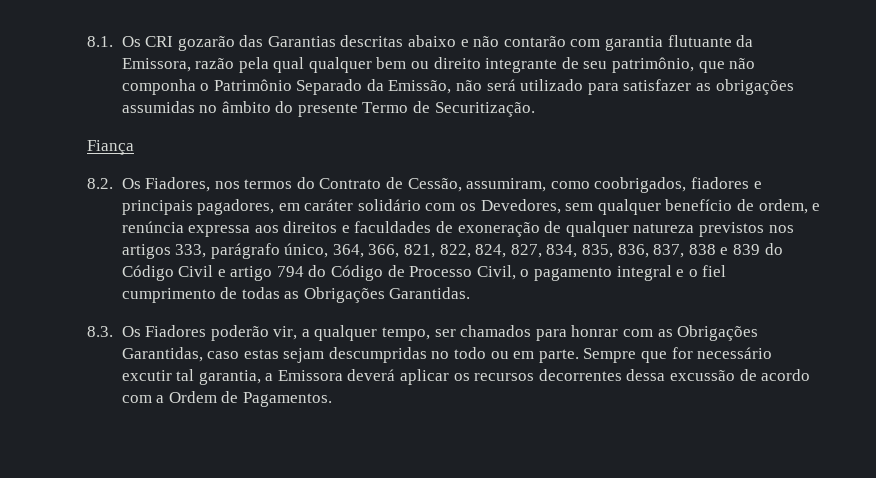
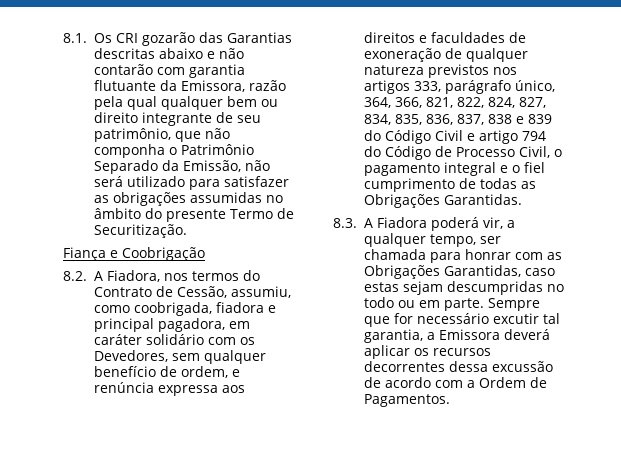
(134, 147) none -> [110,247,205,261] e Coobrigação
[121,177,211,192] Os Fiadores, -> [93,270,160,282] A Fiadora,
[466,177,762,193] [121,199,275,215] assumiram, como coobrigados, fiadores e principais pagadores, -> [230,286,291,298] [93,302,276,316] [93,318,225,332] assumiu, como coobrigada, fiadora e principal pagadora,
[121,325,269,341] Os Fiadores poderão -> [363,217,479,231] A Fiadora poderá
[460,325,532,337] chamados -> [363,249,426,260] chamada

